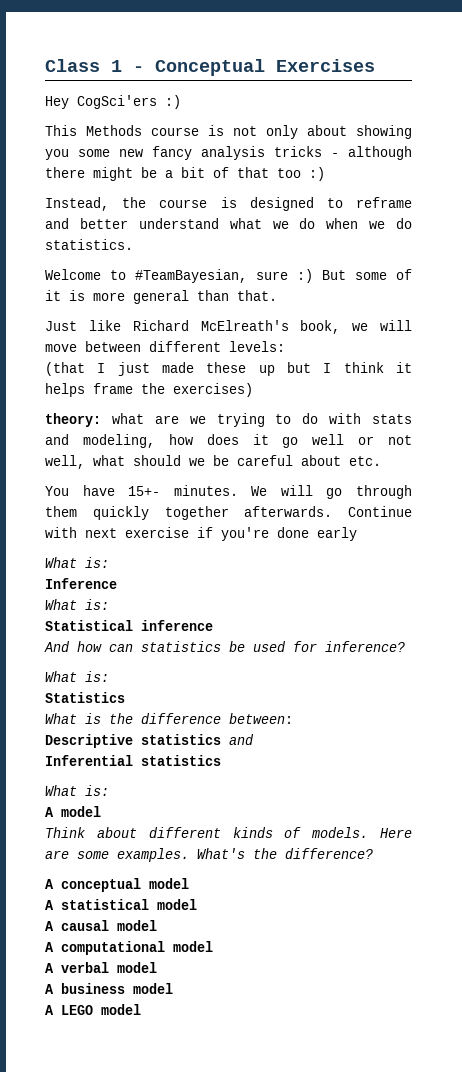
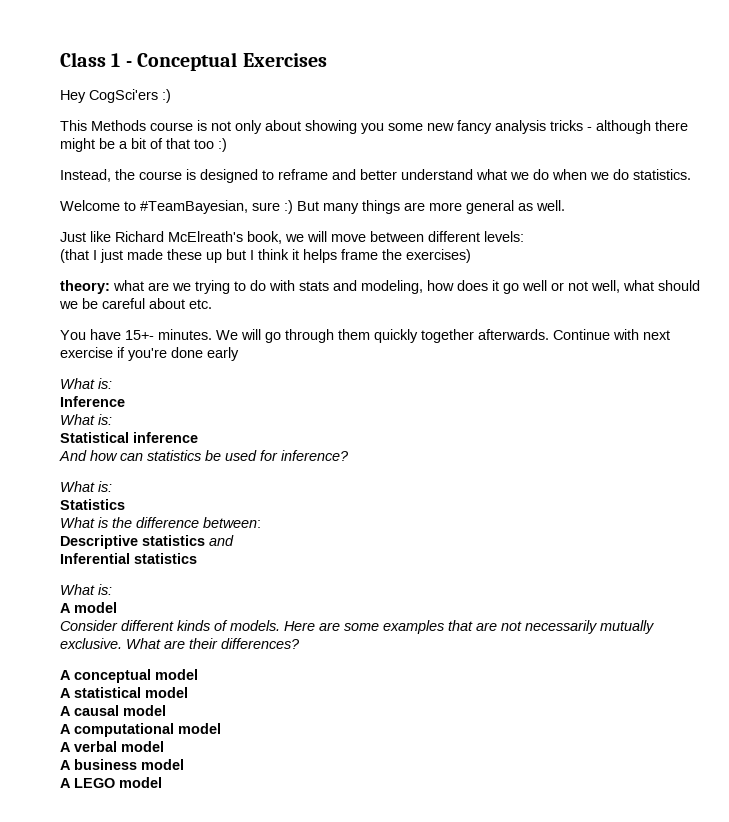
[355,269,412,280] [45,290,277,304] some of it is more general than that. -> [323,200,565,214] many things are more general as well.
[45,827,137,838] Think about -> [60,620,118,631] Consider
[117,848,373,862] examples. What's the difference? -> [383,620,654,634] [60,638,300,649] examples that are not necessarily mutually exclusive. What are their differences?

